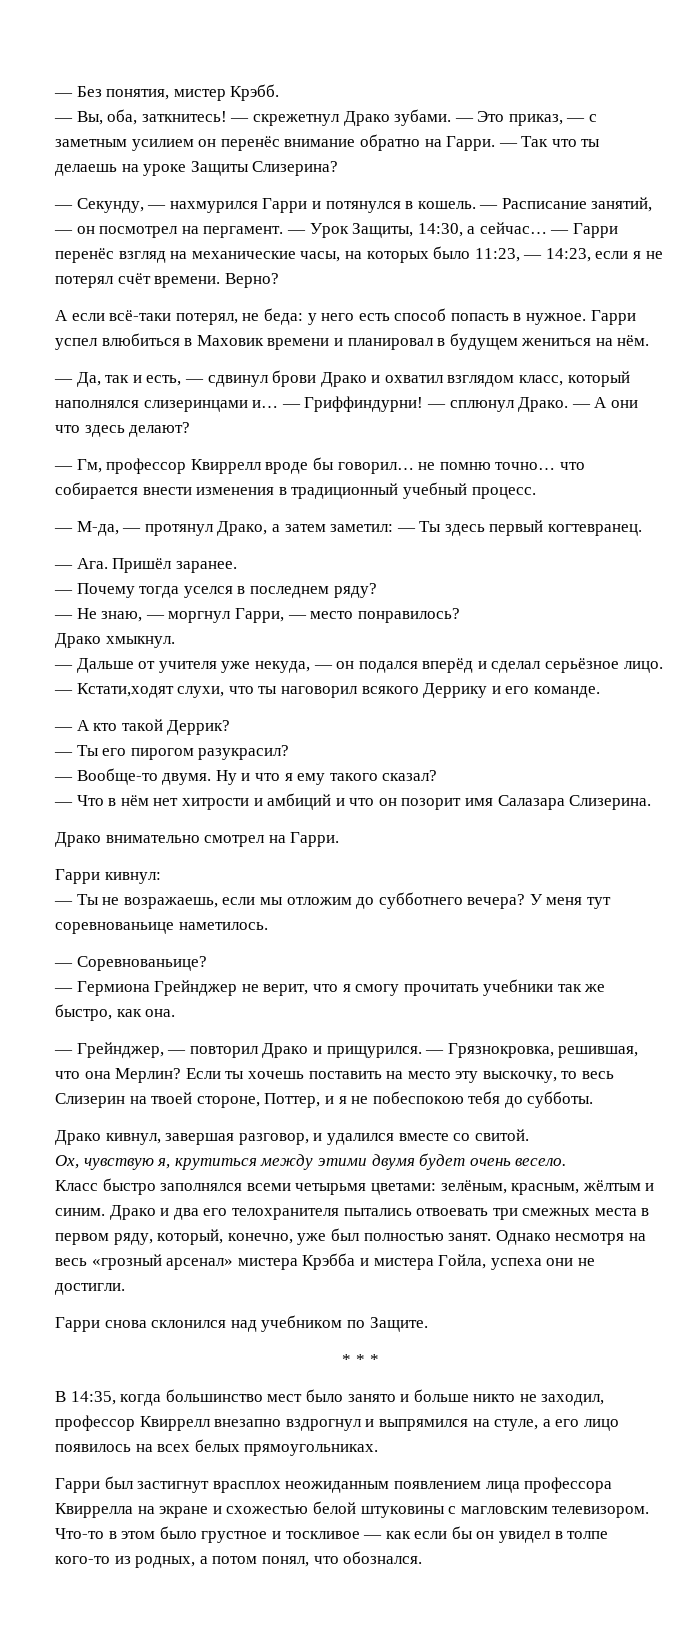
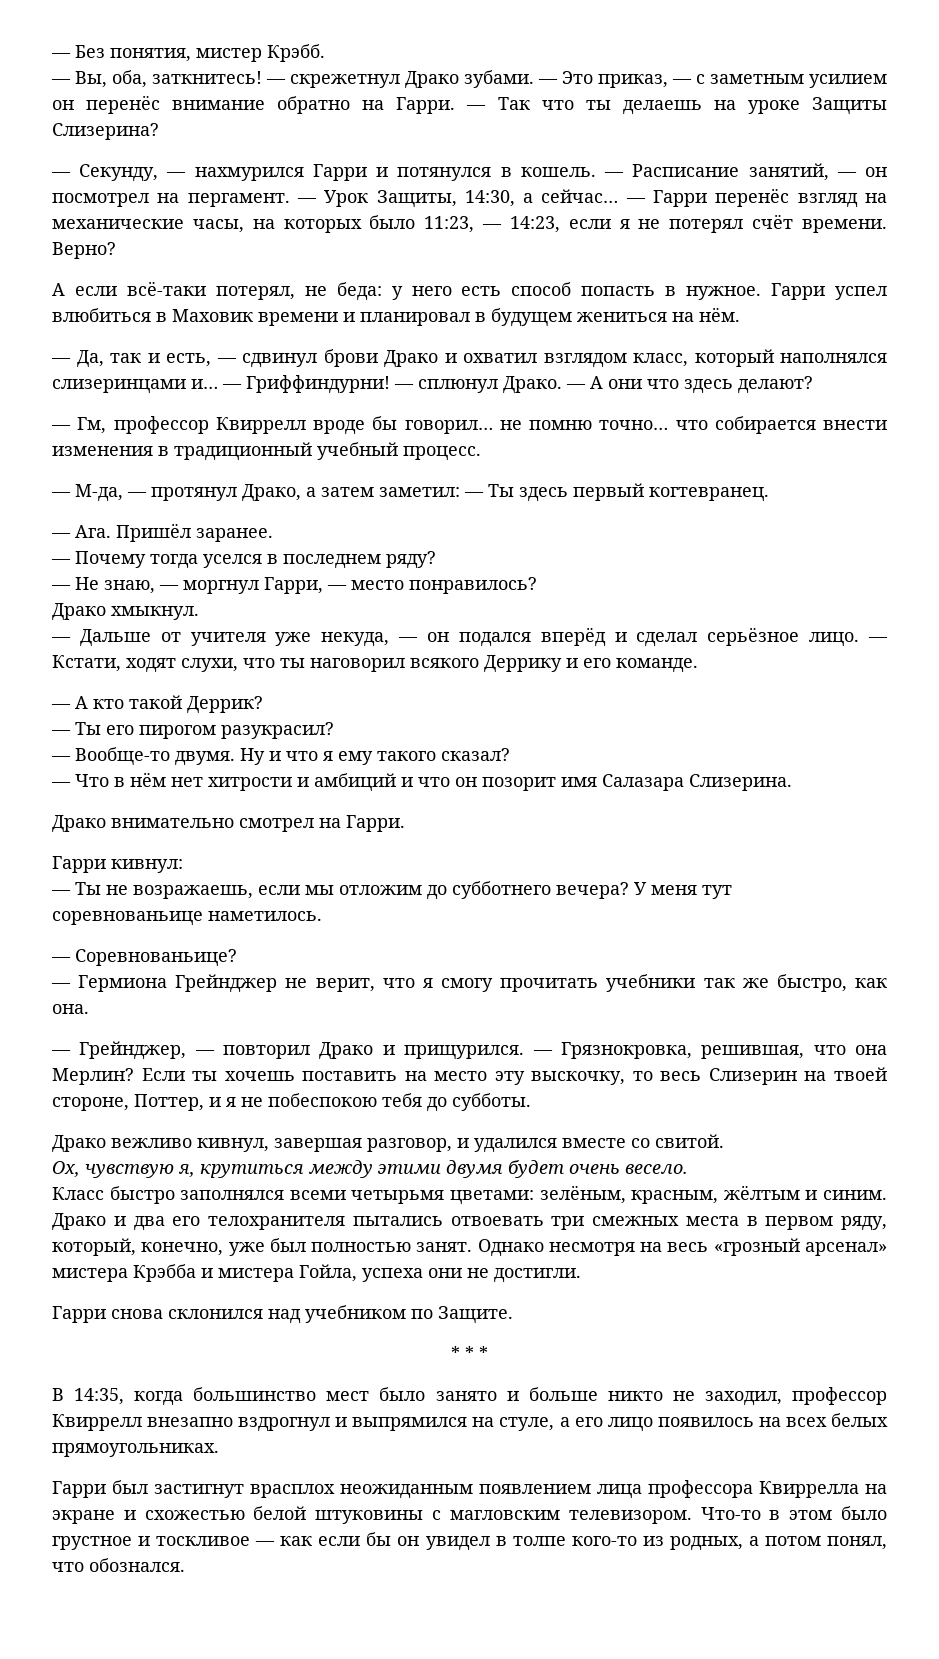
[76,683,174,698] Кстати,ходят -> [52,655,176,673] Кстати, ходят
(101, 1137) none -> [111,1138,192,1148] вежливо

